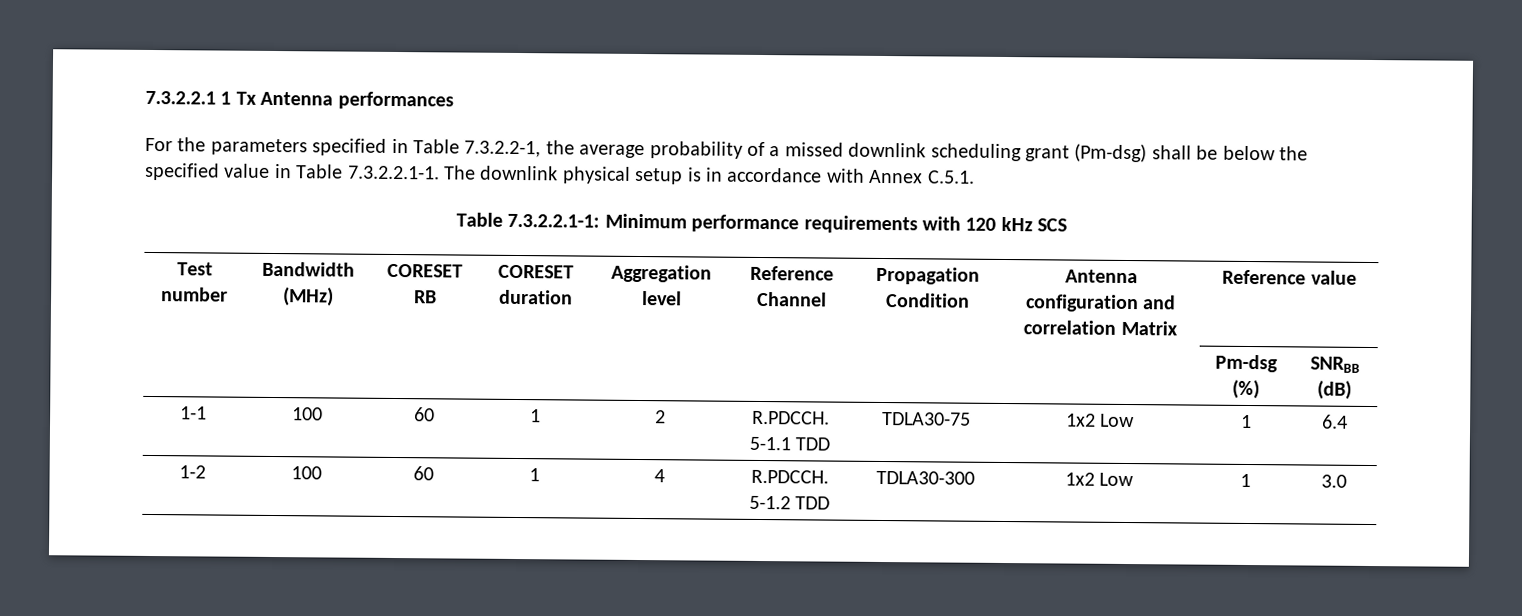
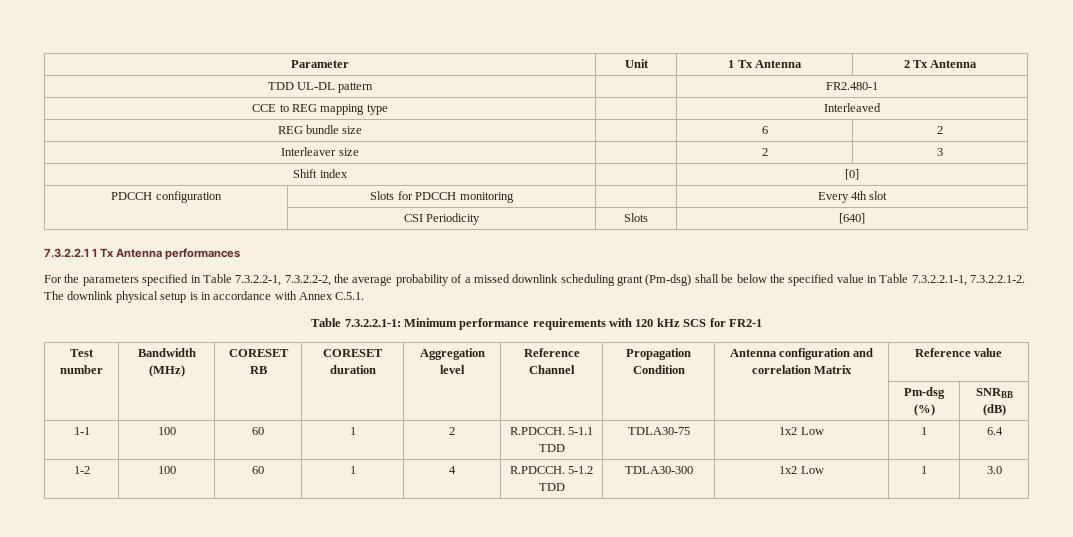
(145, 97) none -> [291,60,349,68] [624,59,649,68] [728,60,802,68] [903,60,978,68] [267,82,374,93] [826,82,879,90] [252,104,388,115] [824,103,882,112] [277,125,363,134] [761,126,768,134] [937,126,943,134] [281,147,359,156] [761,148,768,156] [937,148,943,156] [293,169,348,178] [845,169,860,180] [111,191,222,203] [370,191,514,203] [817,191,888,203] [403,213,481,225] [624,213,648,222] [839,213,866,224] Parameter | Unit | 1 Tx Antenna | 2 Tx Antenna // TDD UL-DL pattern | | FR2.480-1 // CCE to REG mapping type | | Interleaved // REG bundle size | | 6 | 2 // Interleaver size | | 2 | 3 // Shift index | | [0] // PDCCH configuration | Slots for PDCCH monitoring | | Every 4th slot // | CSI Periodicity | Slots | [640] //
(542, 149) none -> [284,275,331,286] 7.3.2.2-2,
[347,165,440,180] 7.3.2.2.1-1. -> [911,275,1026,286] 7.3.2.2.1-1, 7.3.2.2.1-2.
(1068, 225) none -> [709,318,762,327] for FR2-1

